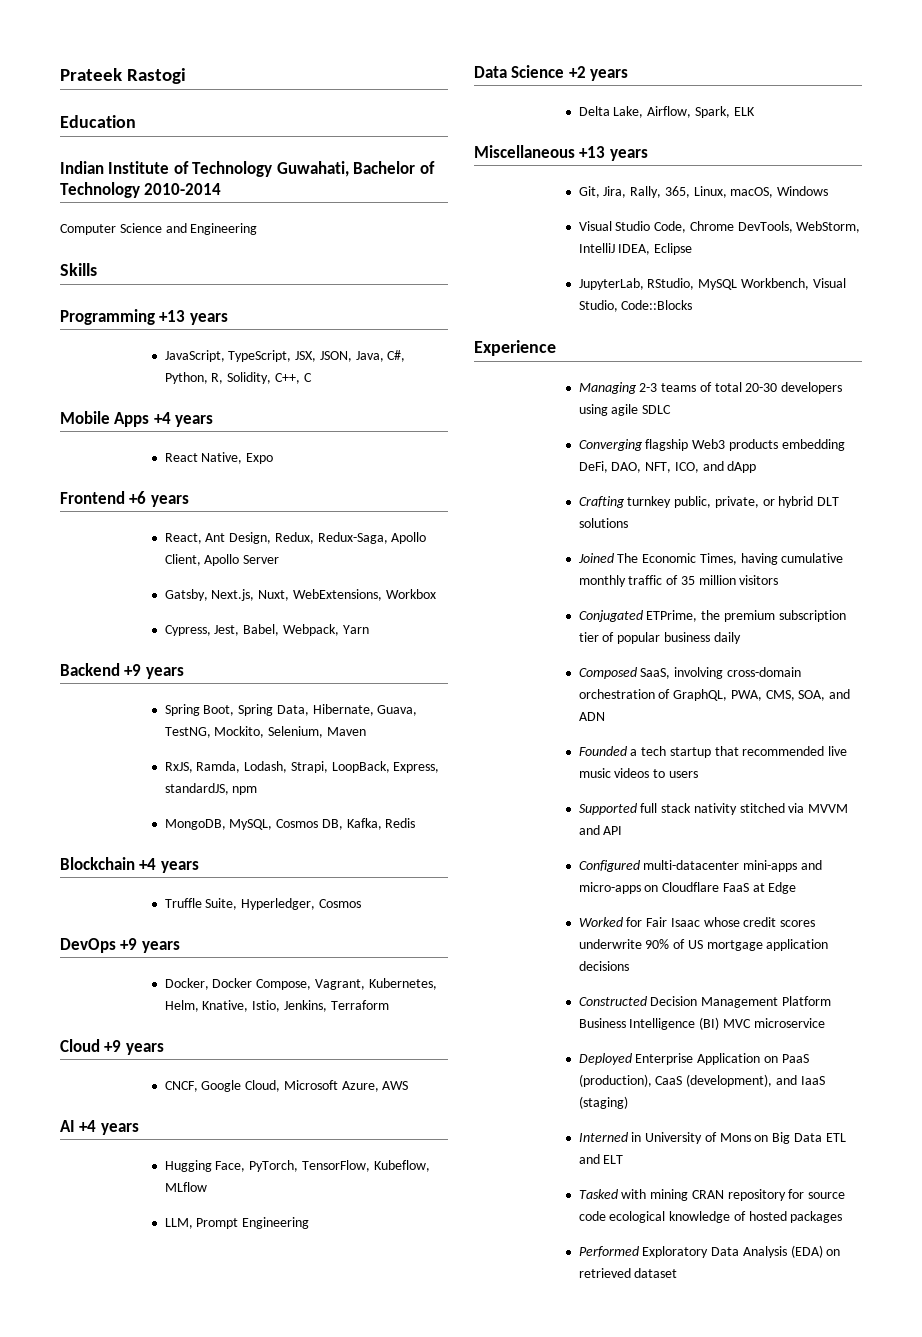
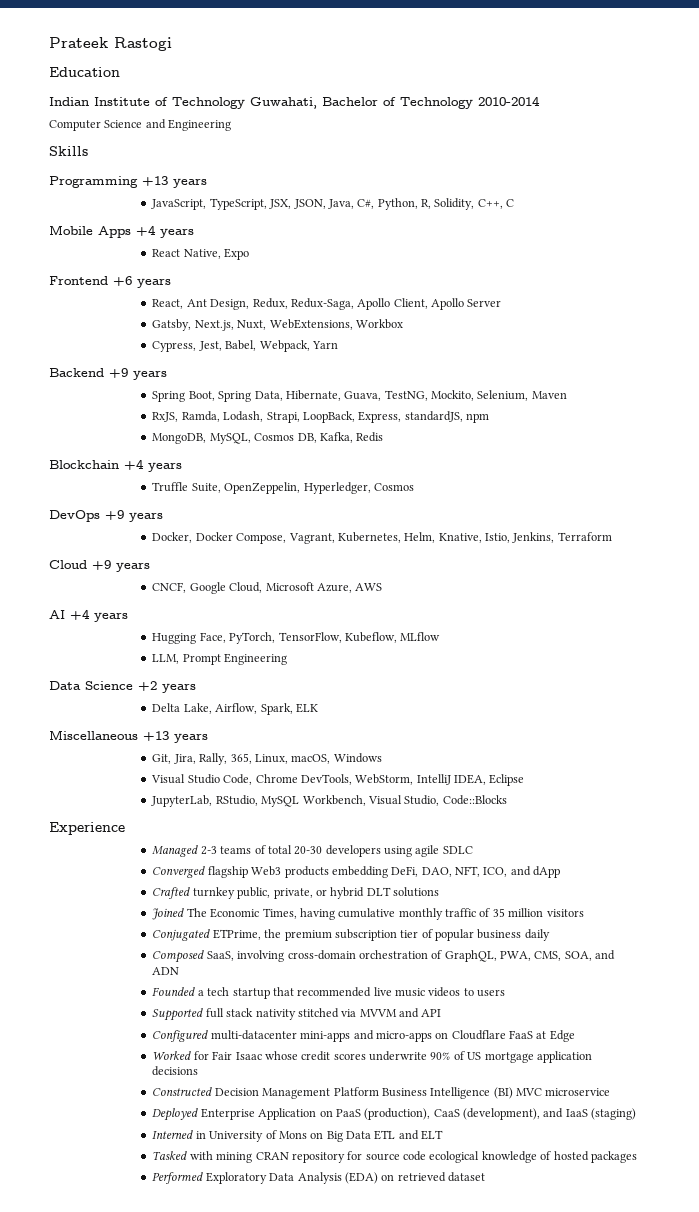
(238, 904) none -> [224,482,301,494] OpenZeppelin,
[578,382,637,394] Managing -> [152,845,199,857] Managed
[578,439,643,451] Converging -> [152,866,206,878] Converged
[578,496,625,508] Crafting -> [152,887,191,899] Crafted

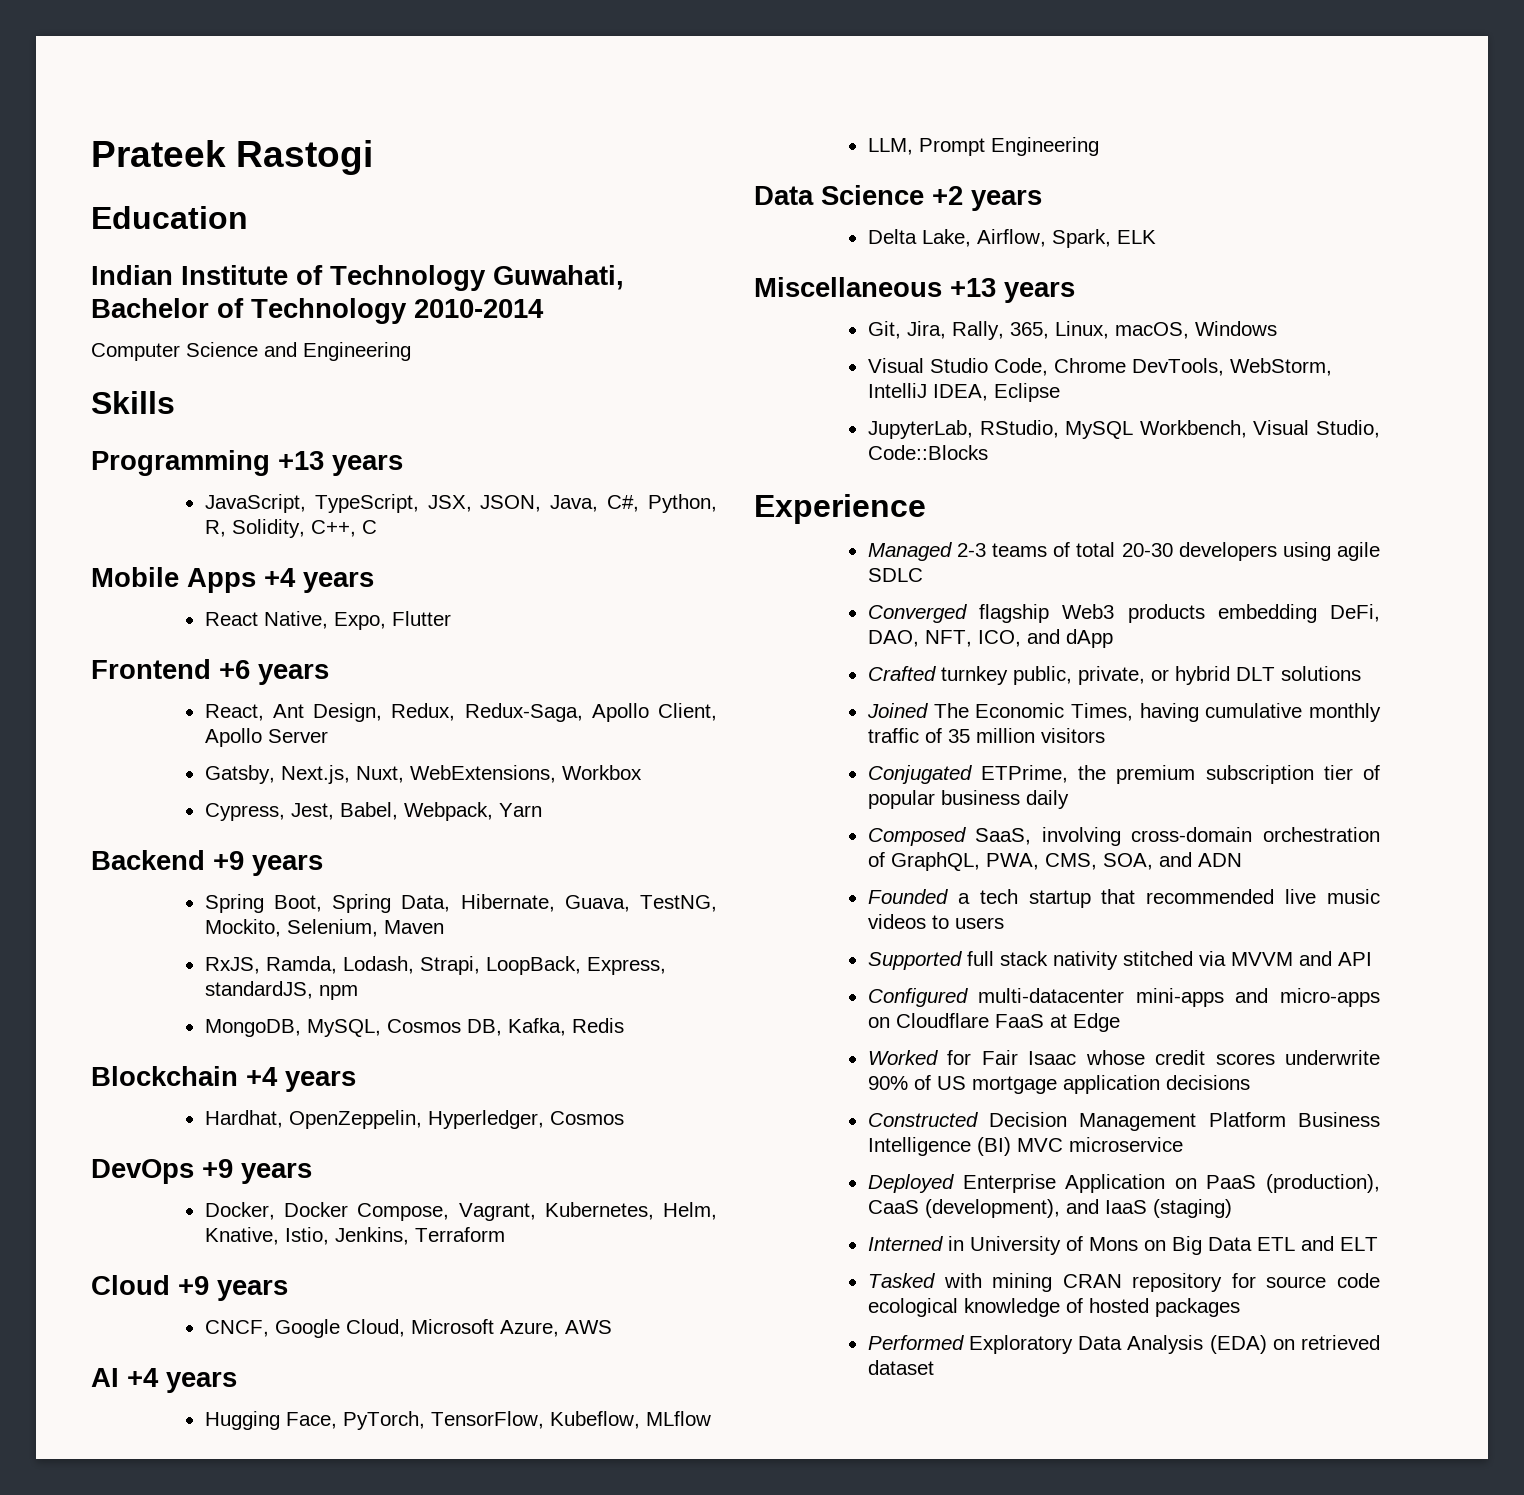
[224,248,250,260] Expo -> [333,611,451,630] Expo, Flutter
[152,482,221,493] Truffle Suite, -> [204,1110,283,1128] Hardhat,

